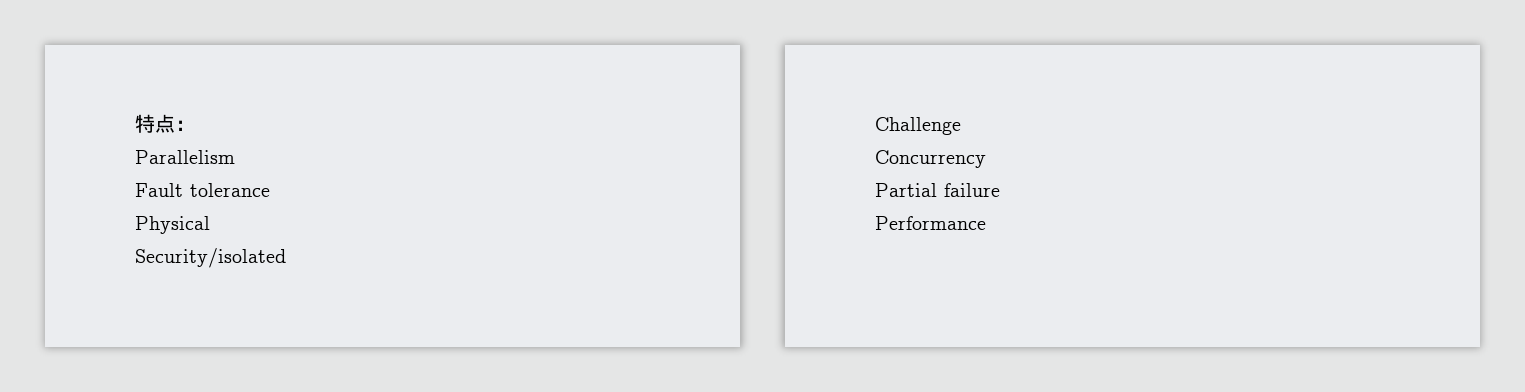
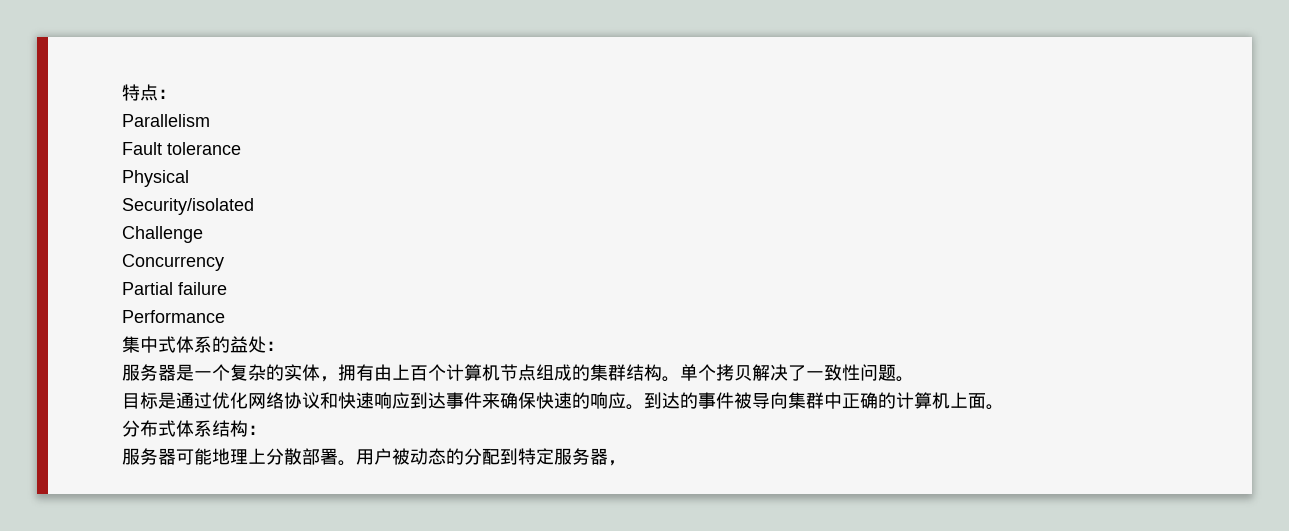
(986, 223) none -> [122,336,284,353] [122,364,914,382] [122,392,1004,410] [122,420,266,437] [122,448,626,466] // 集中式体系的益处： // 服务器是一个复杂的实体，拥有由上百个计算机节点组成的集群结构。单个拷贝解决了一致性问题。 // 目标是通过优化网络协议和快速响应到达事件来确保快速的响应。到达的事件被导向集群中正确的计算机上面。 // 分布式体系结构： // 服务器可能地理上分散部署。用户被动态的分配到特定服务器，

